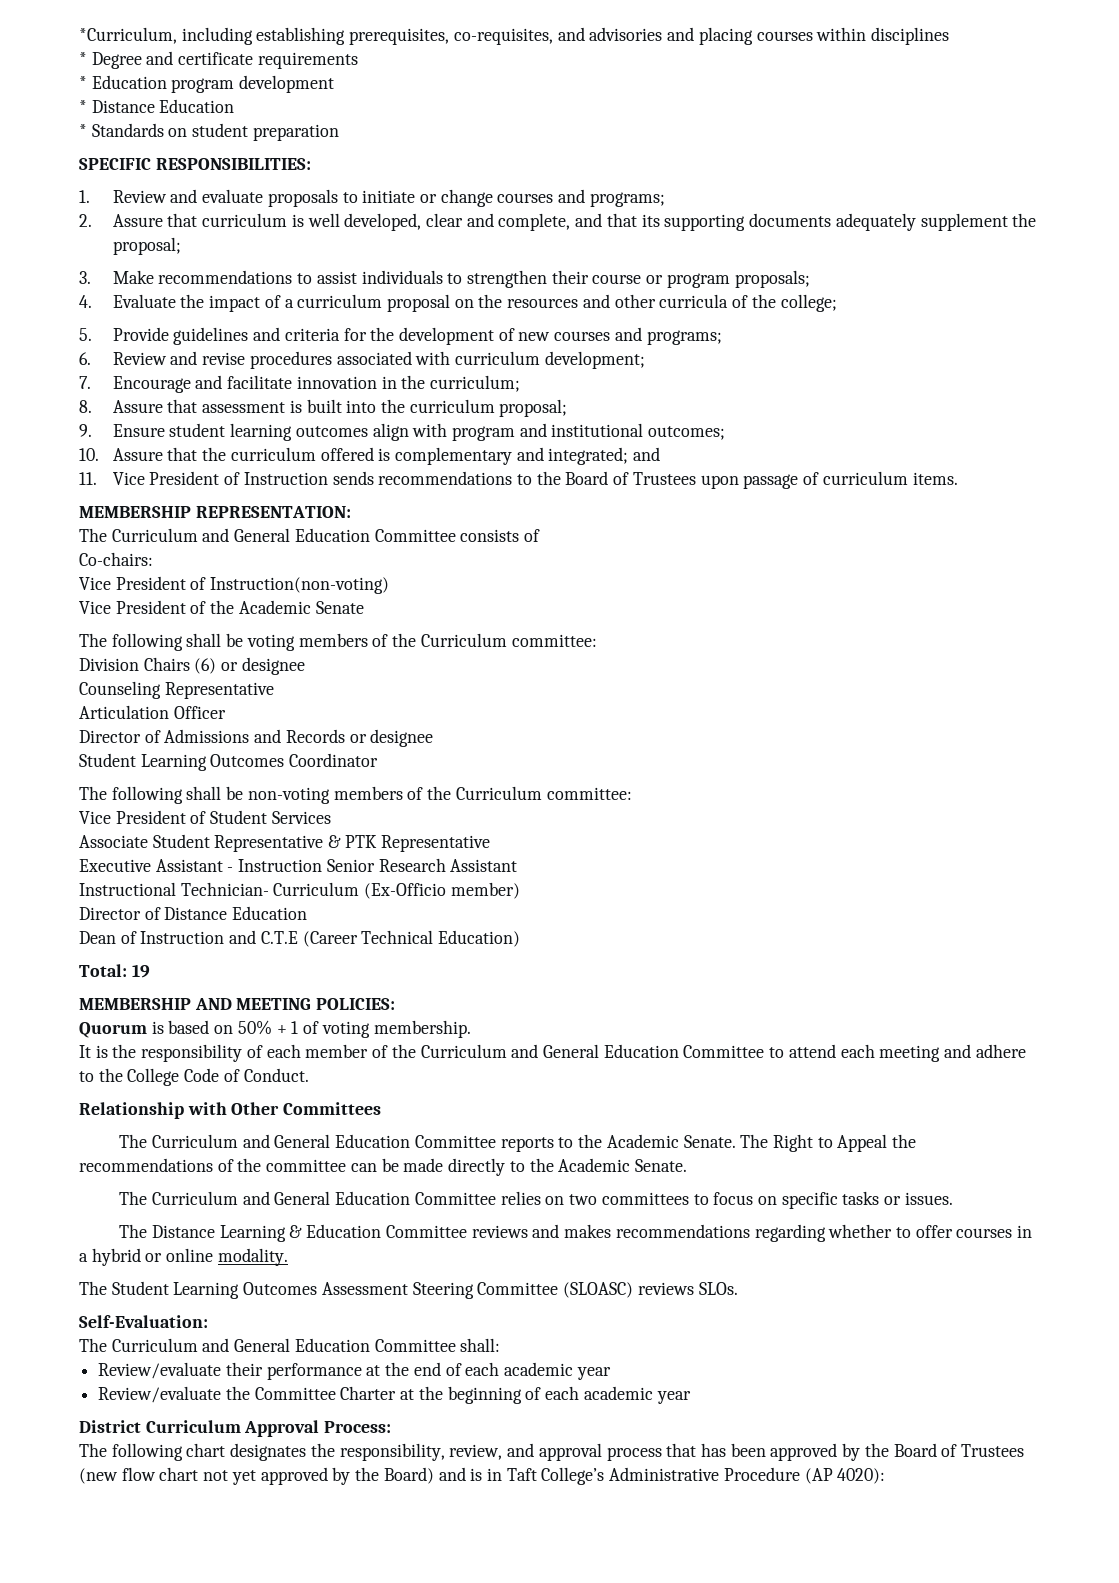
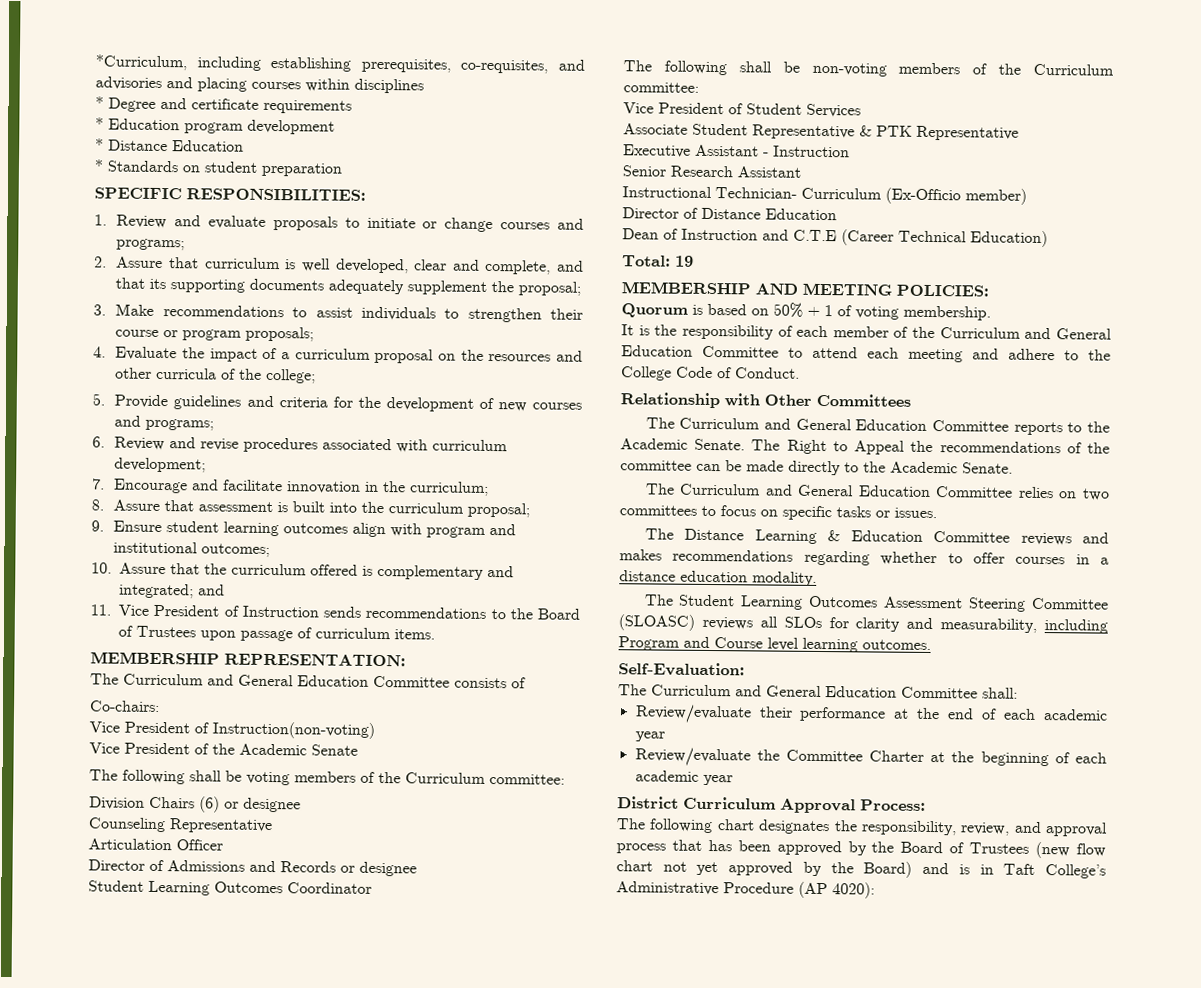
(323, 865) none -> (850, 151) //
[91,1248,214,1266] hybrid or online -> [619,570,748,583] distance education
[698,1282,738,1295] SLOs. -> [759,616,1108,634] [618,636,931,653] all SLOs for clarity and measurability, including Program and Course level learning outcomes.

